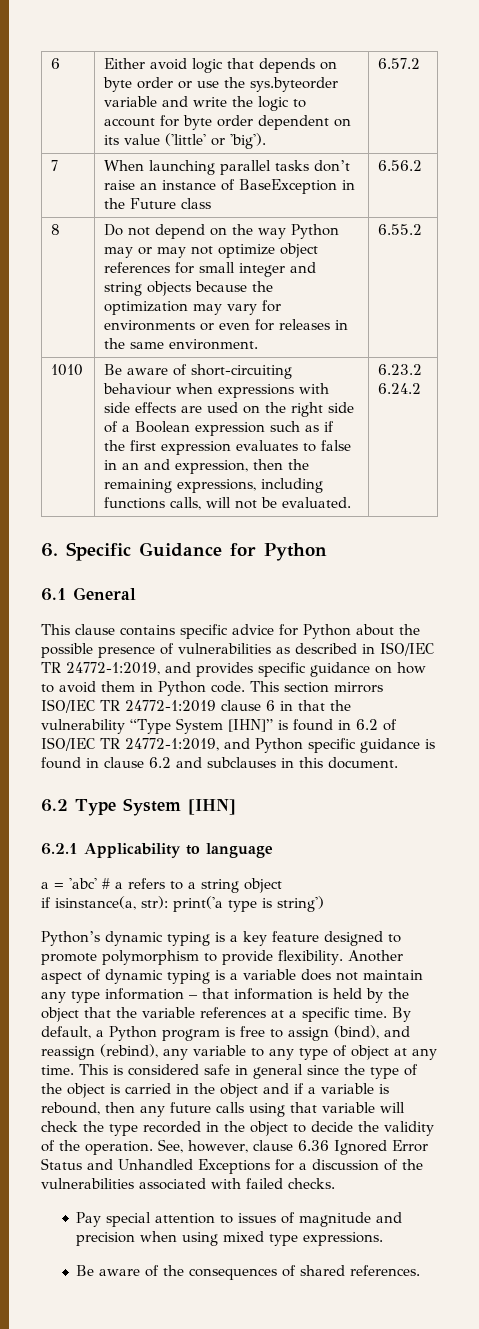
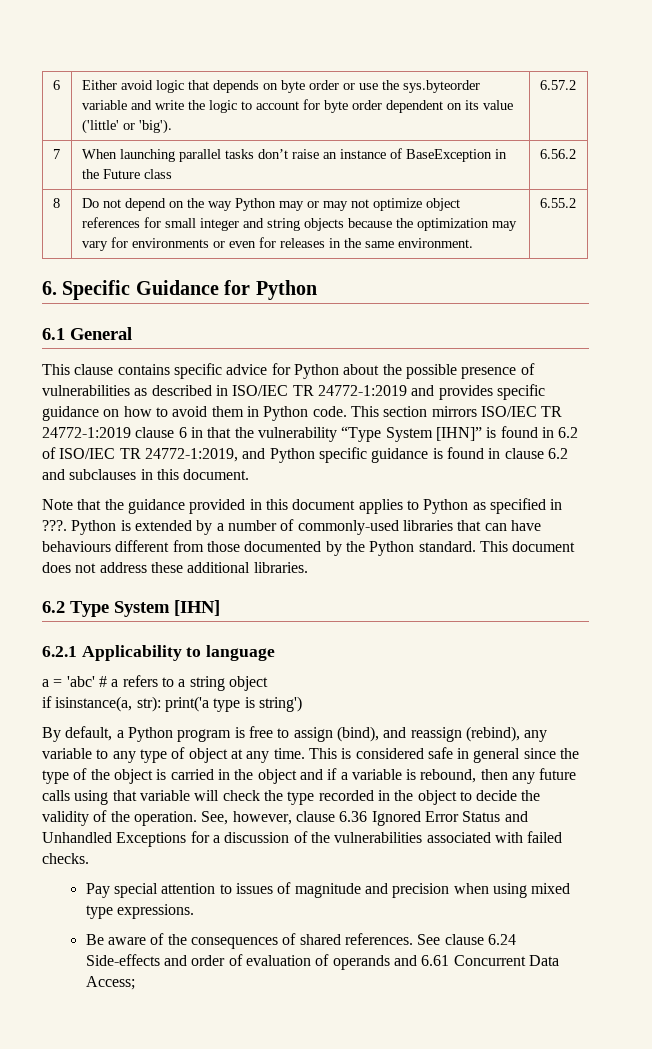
[51,364,84,376] [104,364,293,379] [103,383,330,398] [104,402,355,417] [104,421,335,436] [104,440,352,455] [104,459,310,474] [104,478,324,493] [104,497,352,510] [378,364,423,375] [378,383,422,394] // 1010 | Be aware of short-circuiting behaviour when expressions with side effects are used on the right side of a Boolean expression such as if the first expression evaluates to false in an and expression, then the remaining expressions, including functions calls, will not be evaluated. | 6.23.2 6.24.2 -> (576, 203) none
[66,662,160,675] 24772-1:2019, -> [317,385,407,396] 24772-1:2019
(398, 763) none -> [42,498,563,514] [42,519,541,535] [42,540,576,556] [42,562,308,573] // Note that the guidance provided in this document applies to Python as specified in ???. Python is extended by a number of commonly-used libraries that can have behaviours different from those documented by the Python standard. This document does not address these additional libraries.
[41,931,401,946] [41,950,403,965] [41,969,423,984] [41,988,409,1003] [41,1007,387,1022] Python’s dynamic typing is a key feature designed to promote polymorphism to provide flexibility. Another aspect of dynamic typing is a variable does not maintain any type information – that information is held by the object that the variable references at a specific time. -> (302, 704) none
(421, 1270) none -> [417,934,516,945] [85,954,559,970] [85,976,135,990] See clause 6.24 Side-effects and order of evaluation of operands and 6.61 Concurrent Data Access;

